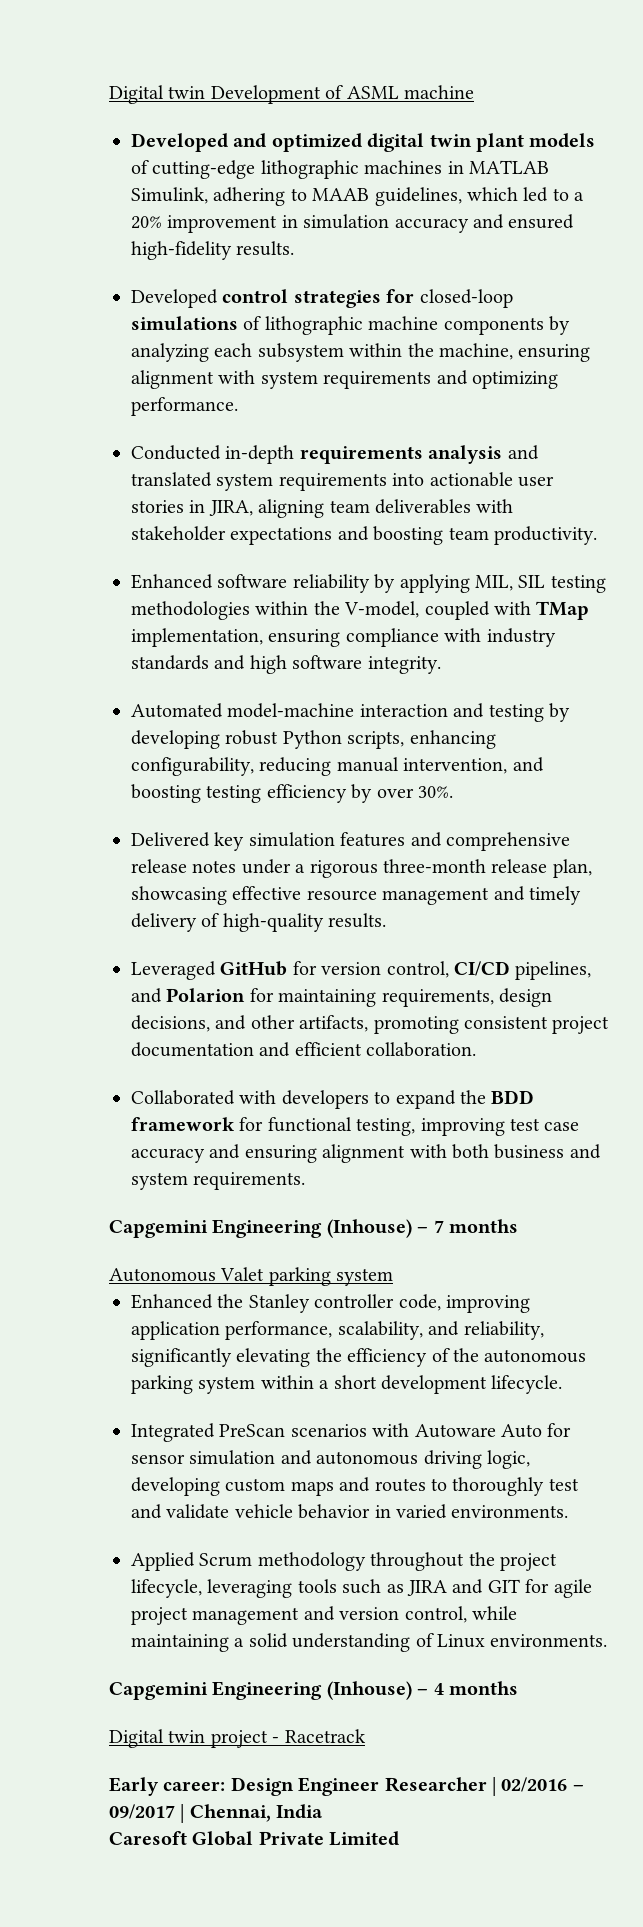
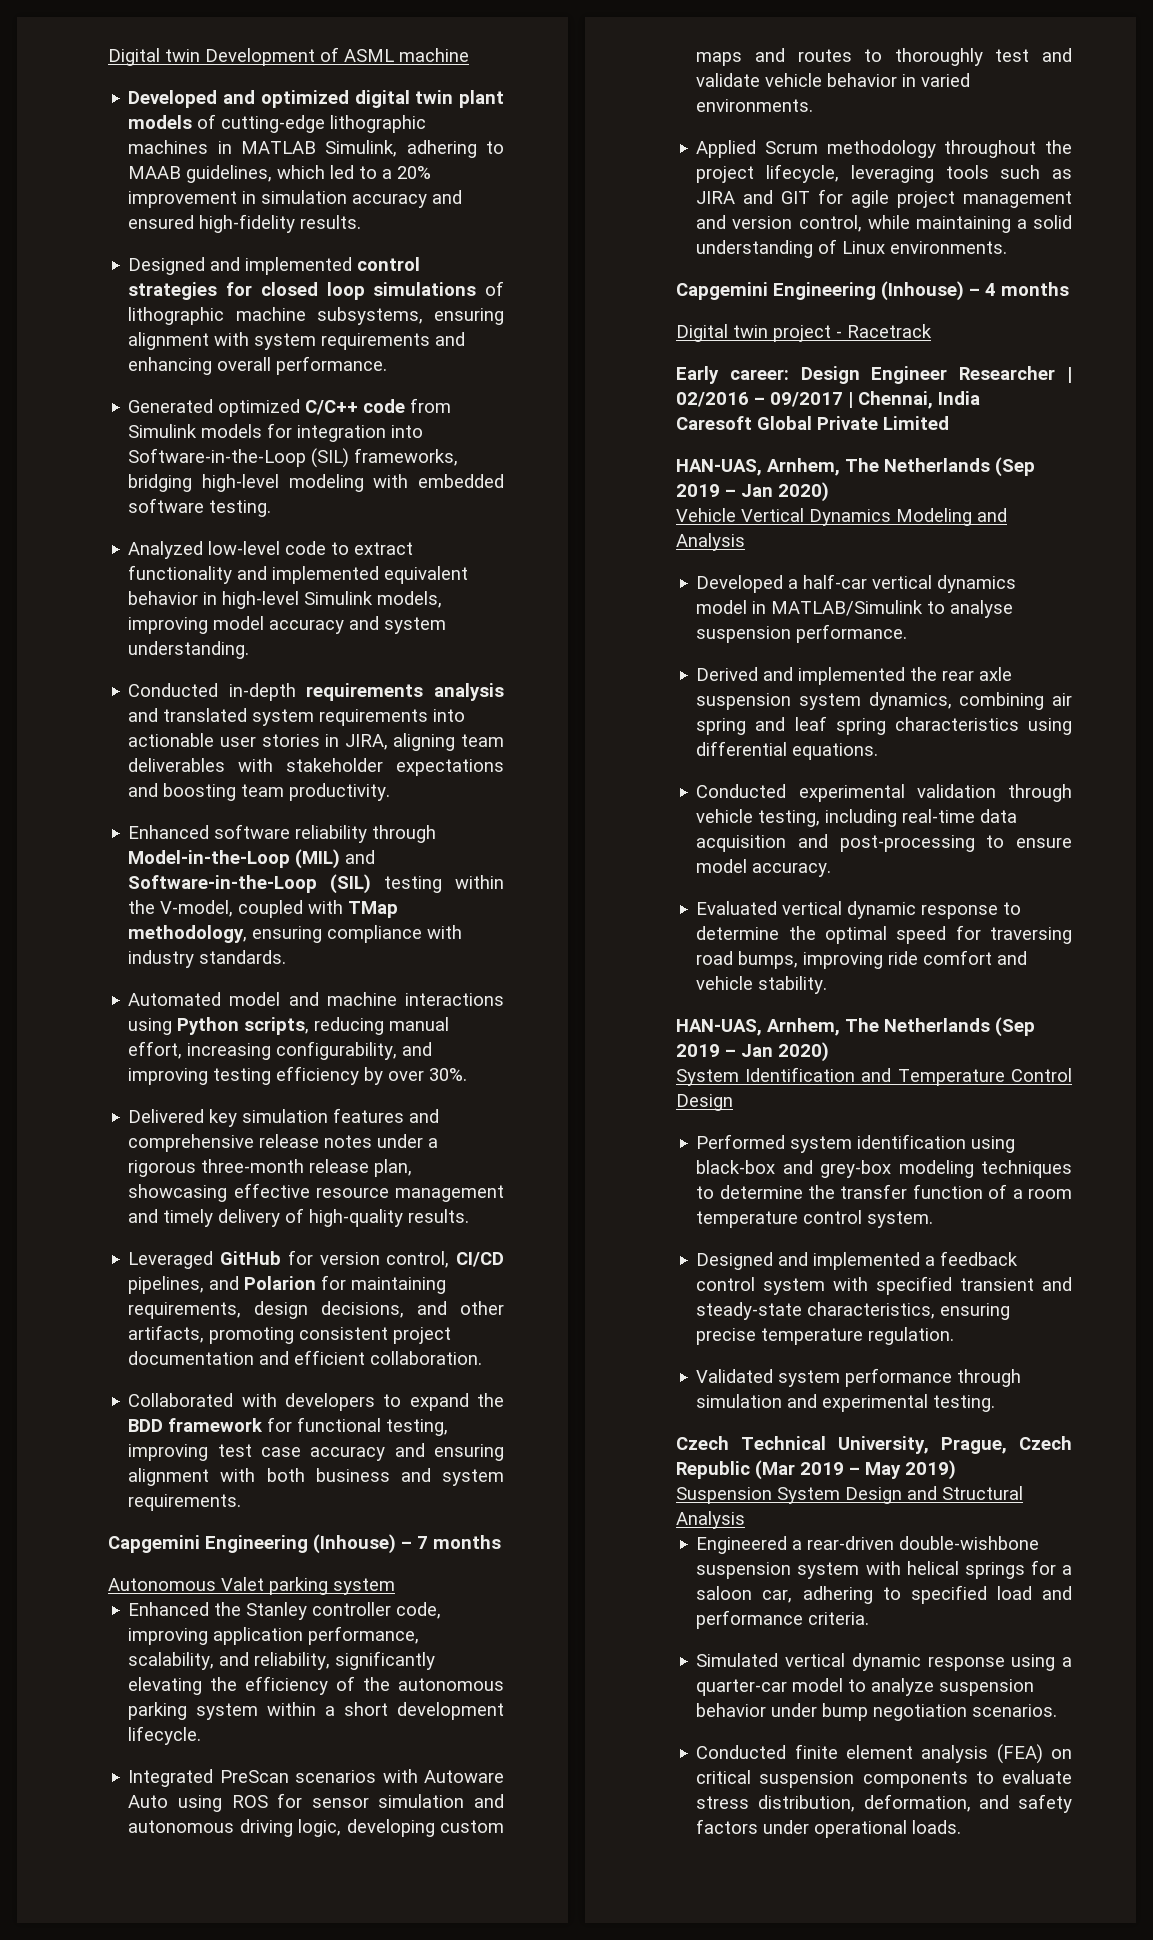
[131,289,219,308] Developed -> [128,257,353,275] Designed and implemented
[419,289,513,308] closed-loop -> [260,282,365,300] closed loop
[443,316,571,335] [131,343,514,362] components by analyzing each subsystem within the machine, -> [316,307,423,325] subsystems,
[472,371,559,389] [131,397,239,416] optimizing performance. -> [128,356,388,375] [128,398,452,417] [128,423,424,442] [128,448,459,468] [128,474,504,492] [128,498,272,517] [128,541,414,559] [128,565,469,584] [128,591,443,609] [128,616,447,634] [128,641,250,659] enhancing overall performance. // Generated optimized C/C++ code from Simulink models for integration into Software-in-the-Loop (SIL) frameworks, bridging high-level modeling with embedded software testing. // Analyzed low-level code to extract functionality and implemented equivalent behavior in high-level Simulink models, improving model accuracy and system understanding.
[374,574,606,593] [131,601,251,620] by applying MIL, SIL testing methodologies -> [372,825,437,843] [128,849,376,869] [128,874,443,894] through Model-in-the-Loop (MIL) and Software-in-the-Loop (SIL) testing
[131,628,264,647] implementation, -> [128,925,248,943] methodology,
[131,655,441,674] [131,703,571,722] [131,730,496,749] [131,757,544,776] [131,784,202,803] standards and high software integrity. // Automated model-machine interaction and testing by developing robust Python scripts, enhancing configurability, reducing manual intervention, and boosting -> [199,950,287,964] [128,992,504,1006] [128,1017,450,1035] [128,1041,433,1060] [128,1068,209,1085] standards. // Automated model and machine interactions using Python scripts, reducing manual effort, increasing configurability, and improving
(543, 1431) none -> [177,1795,268,1812] using ROS
(400, 1838) none -> [675,457,1035,477] [675,482,829,502] [675,508,1007,526] [675,533,745,551] [696,574,1017,593] [696,600,1014,618] [696,624,908,643] [696,667,1013,685] [696,692,1072,710] [696,716,1072,735] [696,741,879,760] [696,784,1072,802] [696,809,1018,827] [696,834,1072,852] [696,859,832,877] [696,901,1022,919] [696,925,1072,944] [696,950,1028,969] [696,976,828,994] [675,1017,1035,1037] [675,1042,829,1062] [675,1067,1072,1086] [675,1094,733,1111] [696,1134,1016,1153] [696,1160,1072,1178] [696,1184,1072,1199] [696,1210,934,1228] [696,1251,1019,1270] [696,1276,1072,1295] [696,1302,1011,1320] [696,1327,955,1345] [696,1368,1022,1387] [696,1394,996,1412] [675,1436,1072,1454] [675,1460,956,1480] [675,1486,1023,1504] [675,1511,745,1529] [696,1536,1040,1554] [696,1560,1072,1579] [696,1585,1072,1604] [696,1610,870,1629] [696,1653,1072,1671] [696,1678,1035,1696] [696,1703,1058,1721] [696,1744,1072,1764] [696,1770,1072,1788] [696,1794,1072,1813] [696,1819,962,1838] // HAN-UAS, Arnhem, The Netherlands (Sep 2019 – Jan 2020) // Vehicle Vertical Dynamics Modeling and Analysis // Developed a half-car vertical dynamics model in MATLAB/Simulink to analyse suspension performance. // Derived and implemented the rear axle suspension system dynamics, combining air spring and leaf spring characteristics using differential equations. // Conducted experimental validation through vehicle testing, including real-time data acquisition and post-processing to ensure model accuracy. // Evaluated vertical dynamic response to determine the optimal speed for traversing road bumps, improving ride comfort and vehicle stability. // HAN-UAS, Arnhem, The Netherlands (Sep 2019 – Jan 2020) // System Identification and Temperature Control Design // Performed system identification using black-box and grey-box modeling techniques to determine the transfer function of a room temperature control system. // Designed and implemented a feedback control system with specified transient and steady-state characteristics, ensuring precise temperature regulation. // Validated system performance through simulation and experimental testing. // Czech Technical University, Prague, Czech Republic (Mar 2019 – May 2019) // Suspension System Design and Structural Analysis // Engineered a rear-driven double-wishbone suspension system with helical springs for a saloon car, adhering to specified load and performance criteria. // Simulated vertical dynamic response using a quarter-car model to analyze suspension behavior under bump negotiation scenarios. // Conducted finite element analysis (FEA) on critical suspension components to evaluate stress distribution, deformation, and safety factors under operational loads.

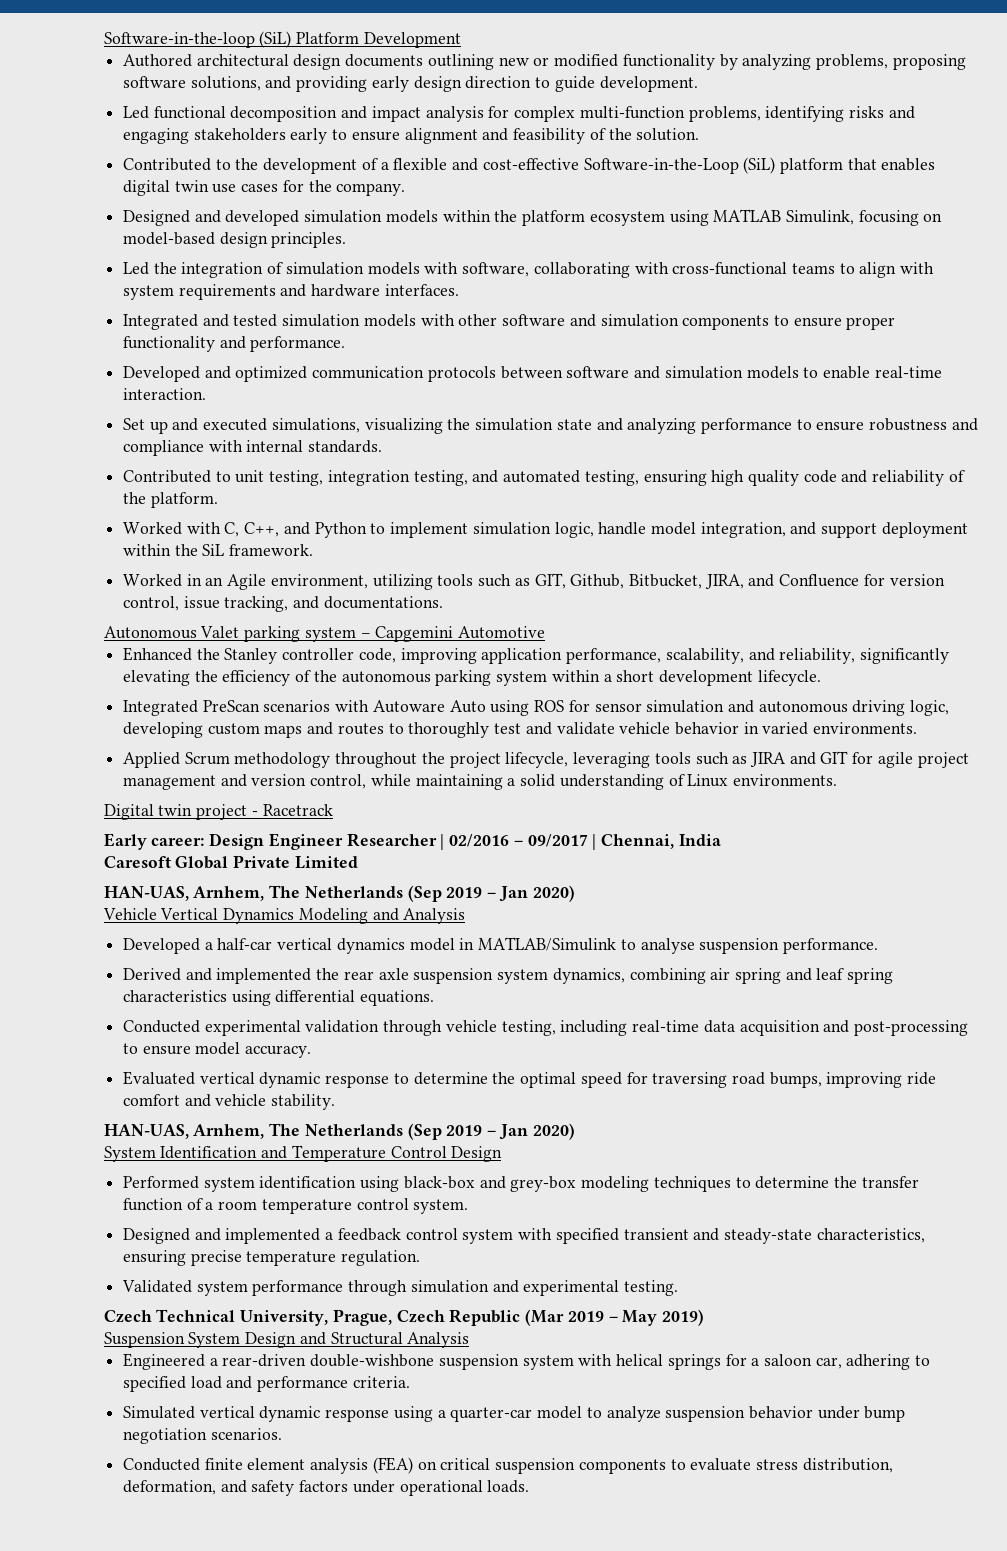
[107,47,469,66] [128,90,505,108] [128,114,427,133] [128,140,504,158] [128,165,432,183] [128,190,463,208] [128,214,362,233] [128,257,421,275] [128,281,505,300] [128,307,504,325] [128,332,466,350] [128,356,388,375] [128,398,452,417] [128,423,424,442] [128,448,459,468] [128,474,504,492] [128,498,272,517] [128,541,414,559] [128,565,469,584] [128,591,443,609] [128,616,447,634] [128,641,250,659] [128,683,504,701] [128,708,466,726] [128,733,504,751] [128,758,504,776] [128,783,391,801] [128,824,437,843] [128,849,376,869] [128,874,504,894] [128,900,399,918] [128,925,463,943] [128,950,287,968] [128,992,504,1006] [128,1017,450,1035] [128,1041,433,1060] [128,1066,468,1085] [128,1108,440,1127] [128,1134,439,1152] [128,1159,413,1177] [128,1183,504,1202] [128,1208,470,1227] [128,1250,505,1269] [128,1275,447,1294] [128,1301,504,1319] [128,1325,452,1344] [128,1350,483,1365] [128,1393,504,1411] [128,1417,449,1436] [128,1443,504,1461] [128,1468,504,1486] [128,1494,242,1511] [107,1534,501,1554] Digital twin Development of ASML machine // Developed and optimized digital twin plant models of cutting-edge lithographic machines in MATLAB Simulink, adhering to MAAB guidelines, which led to a 20% improvement in simulation accuracy and ensured high-fidelity results. // Designed and implemented control strategies for closed loop simulations of lithographic machine subsystems, ensuring alignment with system requirements and enhancing overall performance. // Generated optimized C/C++ code from Simulink models for integration into Software-in-the-Loop (SIL) frameworks, bridging high-level modeling with embedded software testing. // Analyzed low-level code to extract functionality and implemented equivalent behavior in high-level Simulink models, improving model accuracy and system understanding. // Conducted in-depth requirements analysis and translated system requirements into actionable user stories in JIRA, aligning team deliverables with stakeholder expectations and boosting team productivity. // Enhanced software reliability through Model-in-the-Loop (MIL) and Software-in-the-Loop (SIL) testing within the V-model, coupled with TMap methodology, ensuring compliance with industry standards. // Automated model and machine interactions using Python scripts, reducing manual effort, increasing configurability, and improving testing efficiency by over 30%. // Delivered key simulation features and comprehensive release notes under a rigorous three-month release plan, showcasing effective resource management and timely delivery of high-quality results. // Leveraged GitHub for version control, CI/CD pipelines, and Polarion for maintaining requirements, design decisions, and other artifacts, promoting consistent project documentation and efficient collaboration. // Collaborated with developers to expand the BDD framework for functional testing, improving test case accuracy and ensuring alignment with both business and system requirements. // Capgemini Engineering (Inhouse) – 7 months -> [103,31,461,48] [123,54,966,70] [123,76,698,92] [123,106,915,122] [123,128,700,144] [123,157,936,174] [123,180,406,196] [123,209,943,226] [123,232,347,248] [123,262,935,278] [123,284,459,300] [123,314,896,330] [123,336,346,352] [123,366,942,382] [123,388,207,400] [123,418,978,434] [123,440,383,456] [123,470,965,486] [123,492,218,508] [123,522,968,538] [123,544,314,556] [123,573,945,590] [123,596,443,612] Software-in-the-loop (SiL) Platform Development // Authored architectural design documents outlining new or modified functionality by analyzing problems, proposing software solutions, and providing early design direction to guide development. // Led functional decomposition and impact analysis for complex multi-function problems, identifying risks and engaging stakeholders early to ensure alignment and feasibility of the solution. // Contributed to the development of a flexible and cost-effective Software-in-the-Loop (SiL) platform that enables digital twin use cases for the company. // Designed and developed simulation models within the platform ecosystem using MATLAB Simulink, focusing on model-based design principles. // Led the integration of simulation models with software, collaborating with cross-functional teams to align with system requirements and hardware interfaces. // Integrated and tested simulation models with other software and simulation components to ensure proper functionality and performance. // Developed and optimized communication protocols between software and simulation models to enable real-time interaction. // Set up and executed simulations, visualizing the simulation state and analyzing performance to ensure robustness and compliance with internal standards. // Contributed to unit testing, integration testing, and automated testing, ensuring high quality code and reliability of the platform. // Worked with C, C++, and Python to implement simulation logic, handle model integration, and support deployment within the SiL framework. // Worked in an Agile environment, utilizing tools such as GIT, Github, Bitbucket, JIRA, and Confluence for version control, issue tracking, and documentations.
(395, 1586) none -> [360,626,546,642] – Capgemini Automotive
[675,281,1069,301] // Capgemini Engineering (Inhouse) – 4 months -> (837, 780) none

